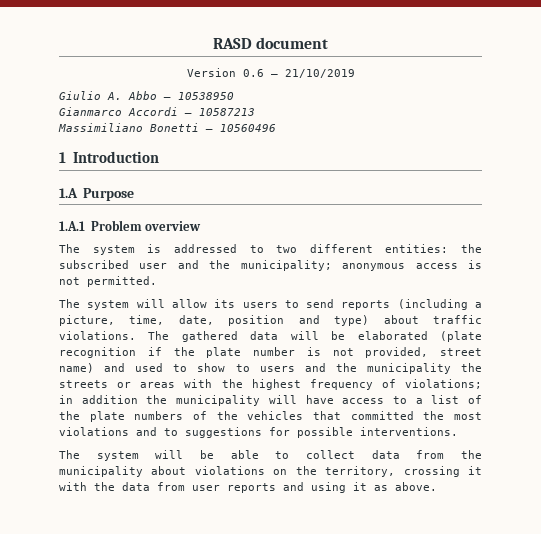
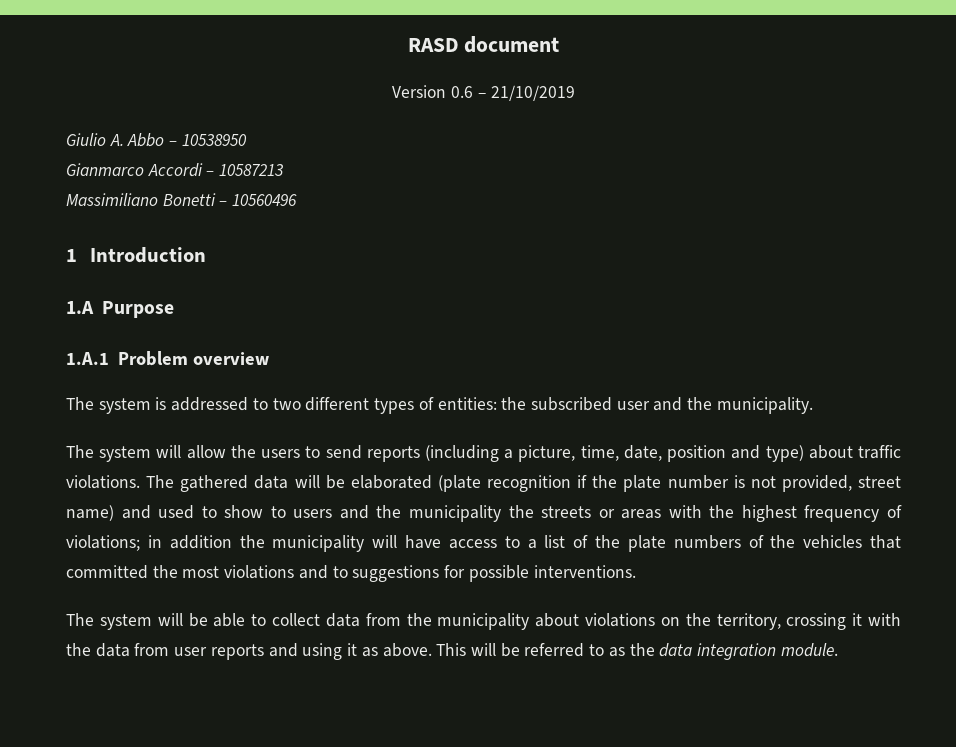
(373, 248) none -> [374,397,434,414] types of
[240,260,482,271] [59,276,157,287] municipality; anonymous access is not permitted. -> [716,397,813,414] municipality.
[214,299,236,308] its -> [230,445,256,458] the
(437, 486) none -> [436,643,838,660] This will be referred to as the data integration module.

